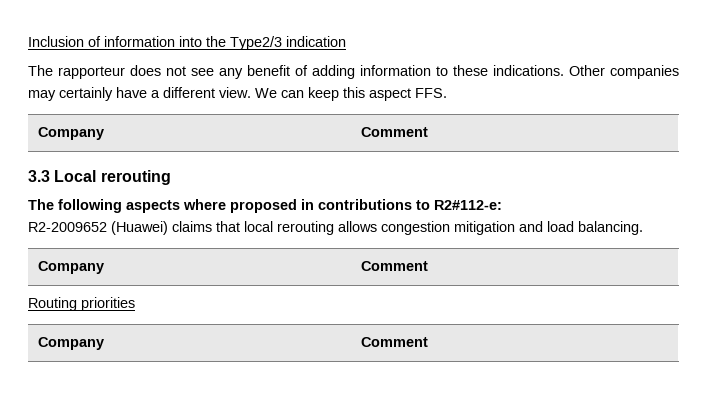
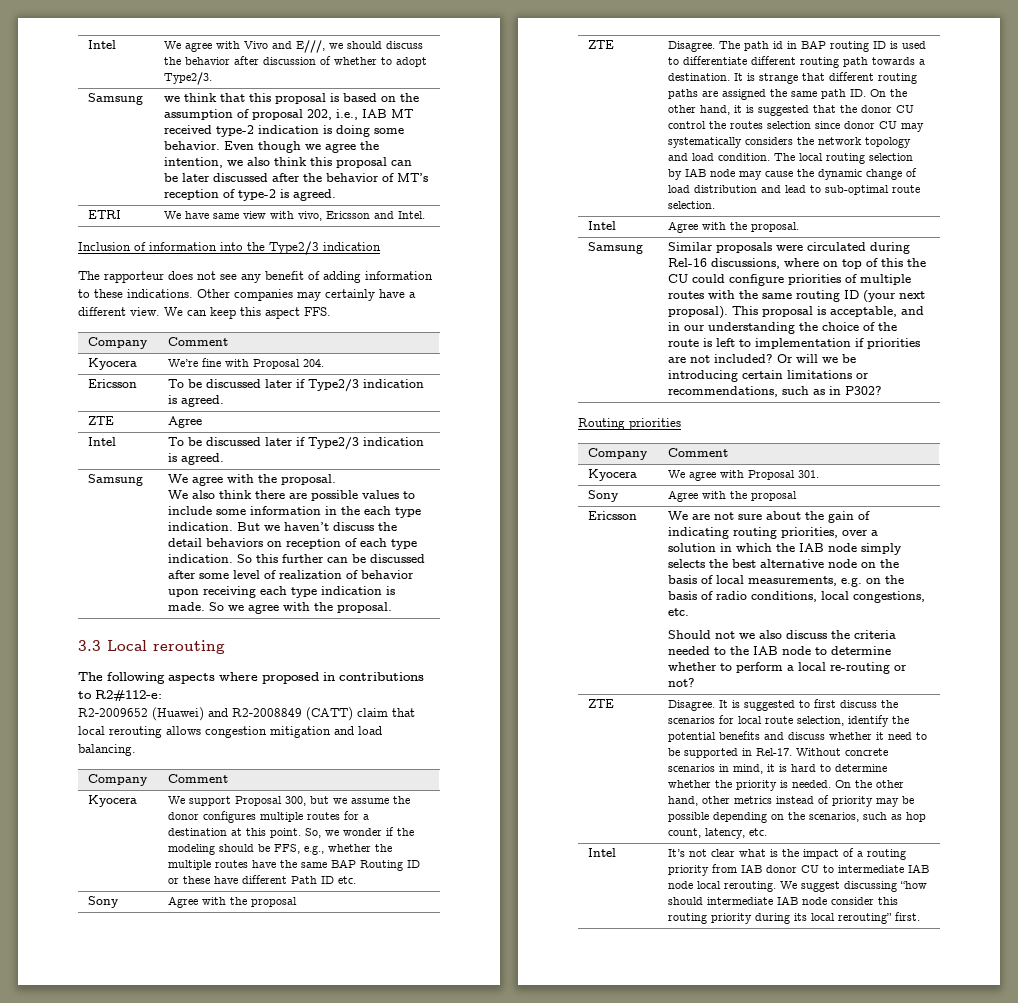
(28, 41) none -> [88,40,117,49] [164,40,424,53] [164,56,428,67] [164,72,213,85] [88,93,144,105] [164,93,420,104] [164,109,414,120] [164,125,405,137] [164,141,380,153] [164,157,413,168] [164,173,429,182] [164,189,337,201] [88,210,122,219] [164,211,426,221] Intel | We agree with Vivo and E///, we should discuss the behavior after discussion of whether to adopt Type2/3. // Samsung | we think that this proposal is based on the assumption of proposal 202, i.e., IAB MT received type-2 indication is doing some behavior. Even though we agree the intention, we also think this proposal can be later discussed after the behavior of MT’s reception of type-2 is agreed. // ETRI | We have same view with vivo, Ericsson and Intel. //
(428, 132) none -> [88,358,138,370] [168,358,325,369] [88,379,138,388] [168,379,425,392] [168,395,225,407] [88,416,115,425] [168,416,203,428] [88,437,117,446] [168,437,425,450] [168,453,225,465] [88,474,144,486] [168,474,337,486] [168,490,416,501] [168,506,422,518] [168,522,398,531] [168,538,418,550] [168,554,426,563] [168,570,415,579] [168,586,396,598] [168,602,393,614] // Kyocera | We’re fine with Proposal 204. // Ericsson | To be discussed later if Type2/3 indication is agreed. // ZTE | Agree // Intel | To be discussed later if Type2/3 indication is agreed. // Samsung | We agree with the proposal. // We also think there are possible values to include some information in the each type indication. But we haven’t discuss the detail behaviors on reception of each type indication. So this further can be discussed after some level of realization of behavior upon receiving each type indication is made. So we agree with the proposal.
[172,221,212,232] claims -> [208,707,388,721] and R2-2008849 (CATT) claim
[28,297,135,311] [37,337,104,350] [360,337,428,347] // Routing priorities // Company | Comment -> [88,795,138,807] [168,796,411,806] [168,811,370,823] [168,827,415,838] [168,844,393,855] [168,859,421,871] [168,875,357,884] [88,896,120,908] [168,896,298,908] [588,40,615,49] [668,40,927,52] [668,56,926,68] [668,72,918,84] [668,89,908,100] [668,105,915,116] [668,121,925,132] [668,137,912,148] [668,153,914,164] [668,168,918,180] [668,185,921,195] [668,201,716,209] [588,221,617,230] [668,221,800,233] [588,242,644,254] [668,242,911,254] [668,258,927,269] [668,274,912,286] [668,290,926,302] [668,306,925,319] [668,322,898,334] [668,338,921,349] [668,354,857,363] [668,370,870,382] [668,386,883,397] [578,418,681,430] [588,448,649,460] [668,448,729,457] [588,469,638,481] [668,470,820,481] [588,490,620,502] [668,490,798,502] [588,511,638,520] [668,511,871,523] [668,527,879,539] [668,543,903,555] [668,559,900,568] [668,575,905,587] [668,591,926,603] [668,608,690,616] [668,630,897,639] [668,646,892,655] [668,662,908,674] [668,678,696,687] [588,699,615,708] [668,699,899,711] [668,715,910,727] [668,731,928,742] [668,748,889,758] [668,764,888,774] [668,780,905,791] [668,795,915,807] [668,812,927,823] [668,828,768,839] [588,848,617,857] [668,848,907,860] [668,864,930,876] [668,881,928,892] [668,896,899,905] [668,912,921,924] // Kyocera | We support Proposal 300, but we assume the donor configures multiple routes for a destination at this point. So, we wonder if the modeling should be FFS, e.g., whether the multiple routes have the same BAP Routing ID or these have different Path ID etc. // Sony | Agree with the proposal // ZTE | Disagree. The path id in BAP routing ID is used to differentiate different routing path towards a destination. It is strange that different routing paths are assigned the same path ID. On the other hand, it is suggested that the donor CU control the routes selection since donor CU may systematically considers the network topology and load condition. The local routing selection by IAB node may cause the dynamic change of load distribution and lead to sub-optimal route selection. // Intel | Agree with the proposal. // Samsung | Similar proposals were circulated during Rel-16 discussions, where on top of this the CU could configure priorities of multiple routes with the same routing ID (your next proposal). This proposal is acceptable, and in our understanding the choice of the route is left to implementation if priorities are not included? Or will we be introducing certain limitations or recommendations, such as in P302? // Routing priorities // Company | Comment // Kyocera | We agree with Proposal 301. // Sony | Agree with the proposal // Ericsson | We are not sure about the gain of indicating routing priorities, over a solution in which the IAB node simply selects the best alternative node on the basis of local measurements, e.g. on the basis of radio conditions, local congestions, etc. // Should not we also discuss the criteria needed to the IAB node to determine whether to perform a local re-routing or not? // ZTE | Disagree. It is suggested to first discuss the scenarios for local route selection, identify the potential benefits and discuss whether it need to be supported in Rel-17. Without concrete scenarios in mind, it is hard to determine whether the priority is needed. On the other hand, other metrics instead of priority may be possible depending on the scenarios, such as hop count, latency, etc. // Intel | It’s not clear what is the impact of a routing priority from IAB donor CU to intermediate IAB node local rerouting. We suggest discussing “how should intermediate IAB node consider this routing priority during its local rerouting” first.

